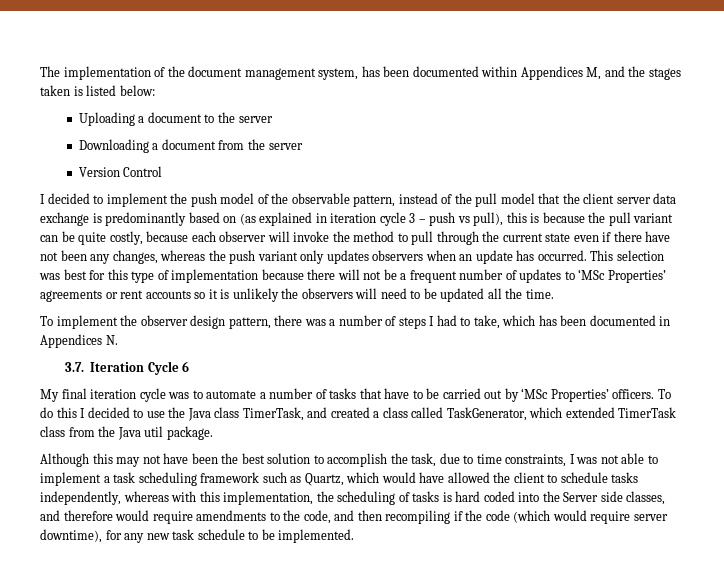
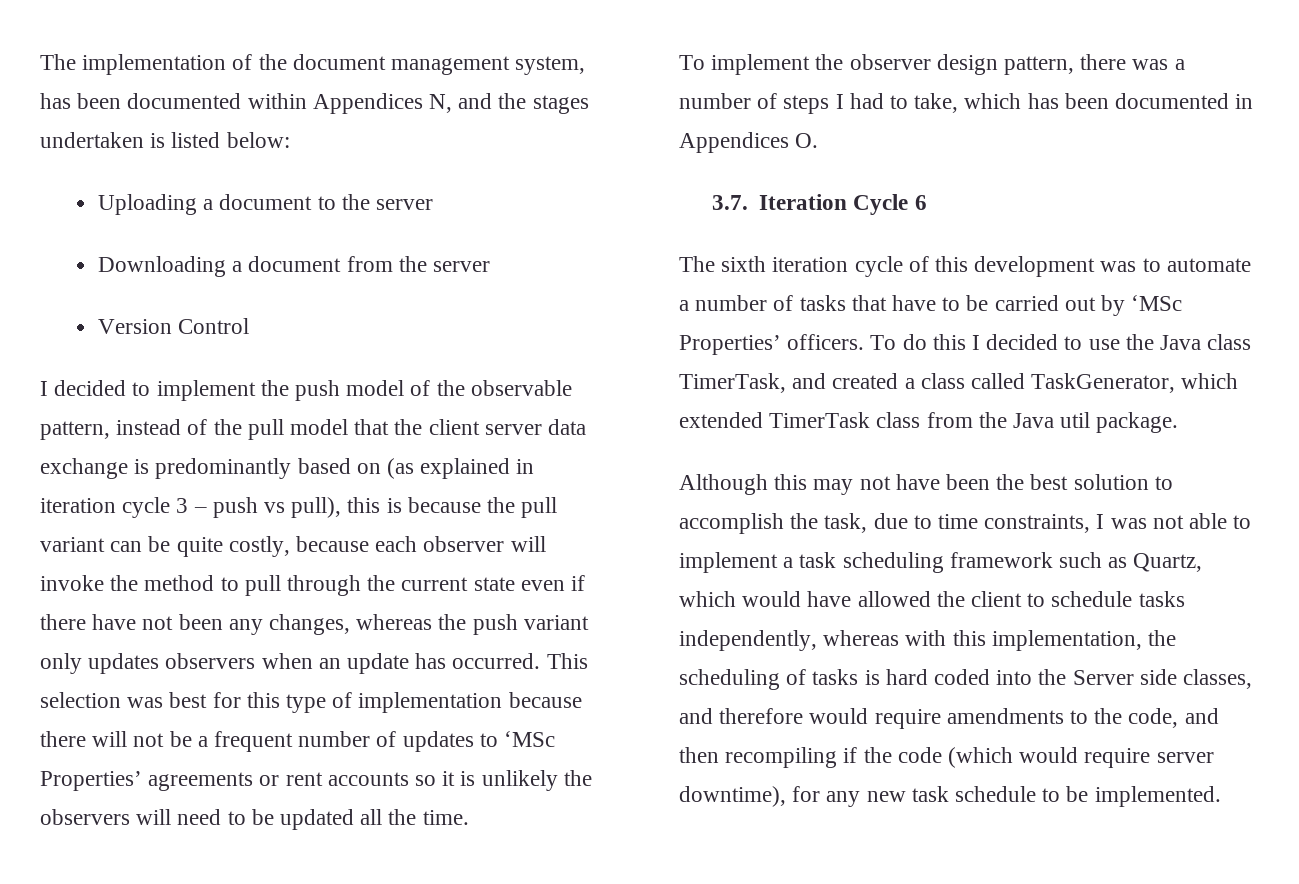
[586,67,602,80] M, -> [429,94,453,113] N,
[40,85,70,96] taken -> [40,132,144,148] undertaken
[105,335,118,345] N. -> [795,133,819,148] O.
[40,388,166,402] My final iteration cycle -> [679,256,1096,277] The sixth iteration cycle of this development

